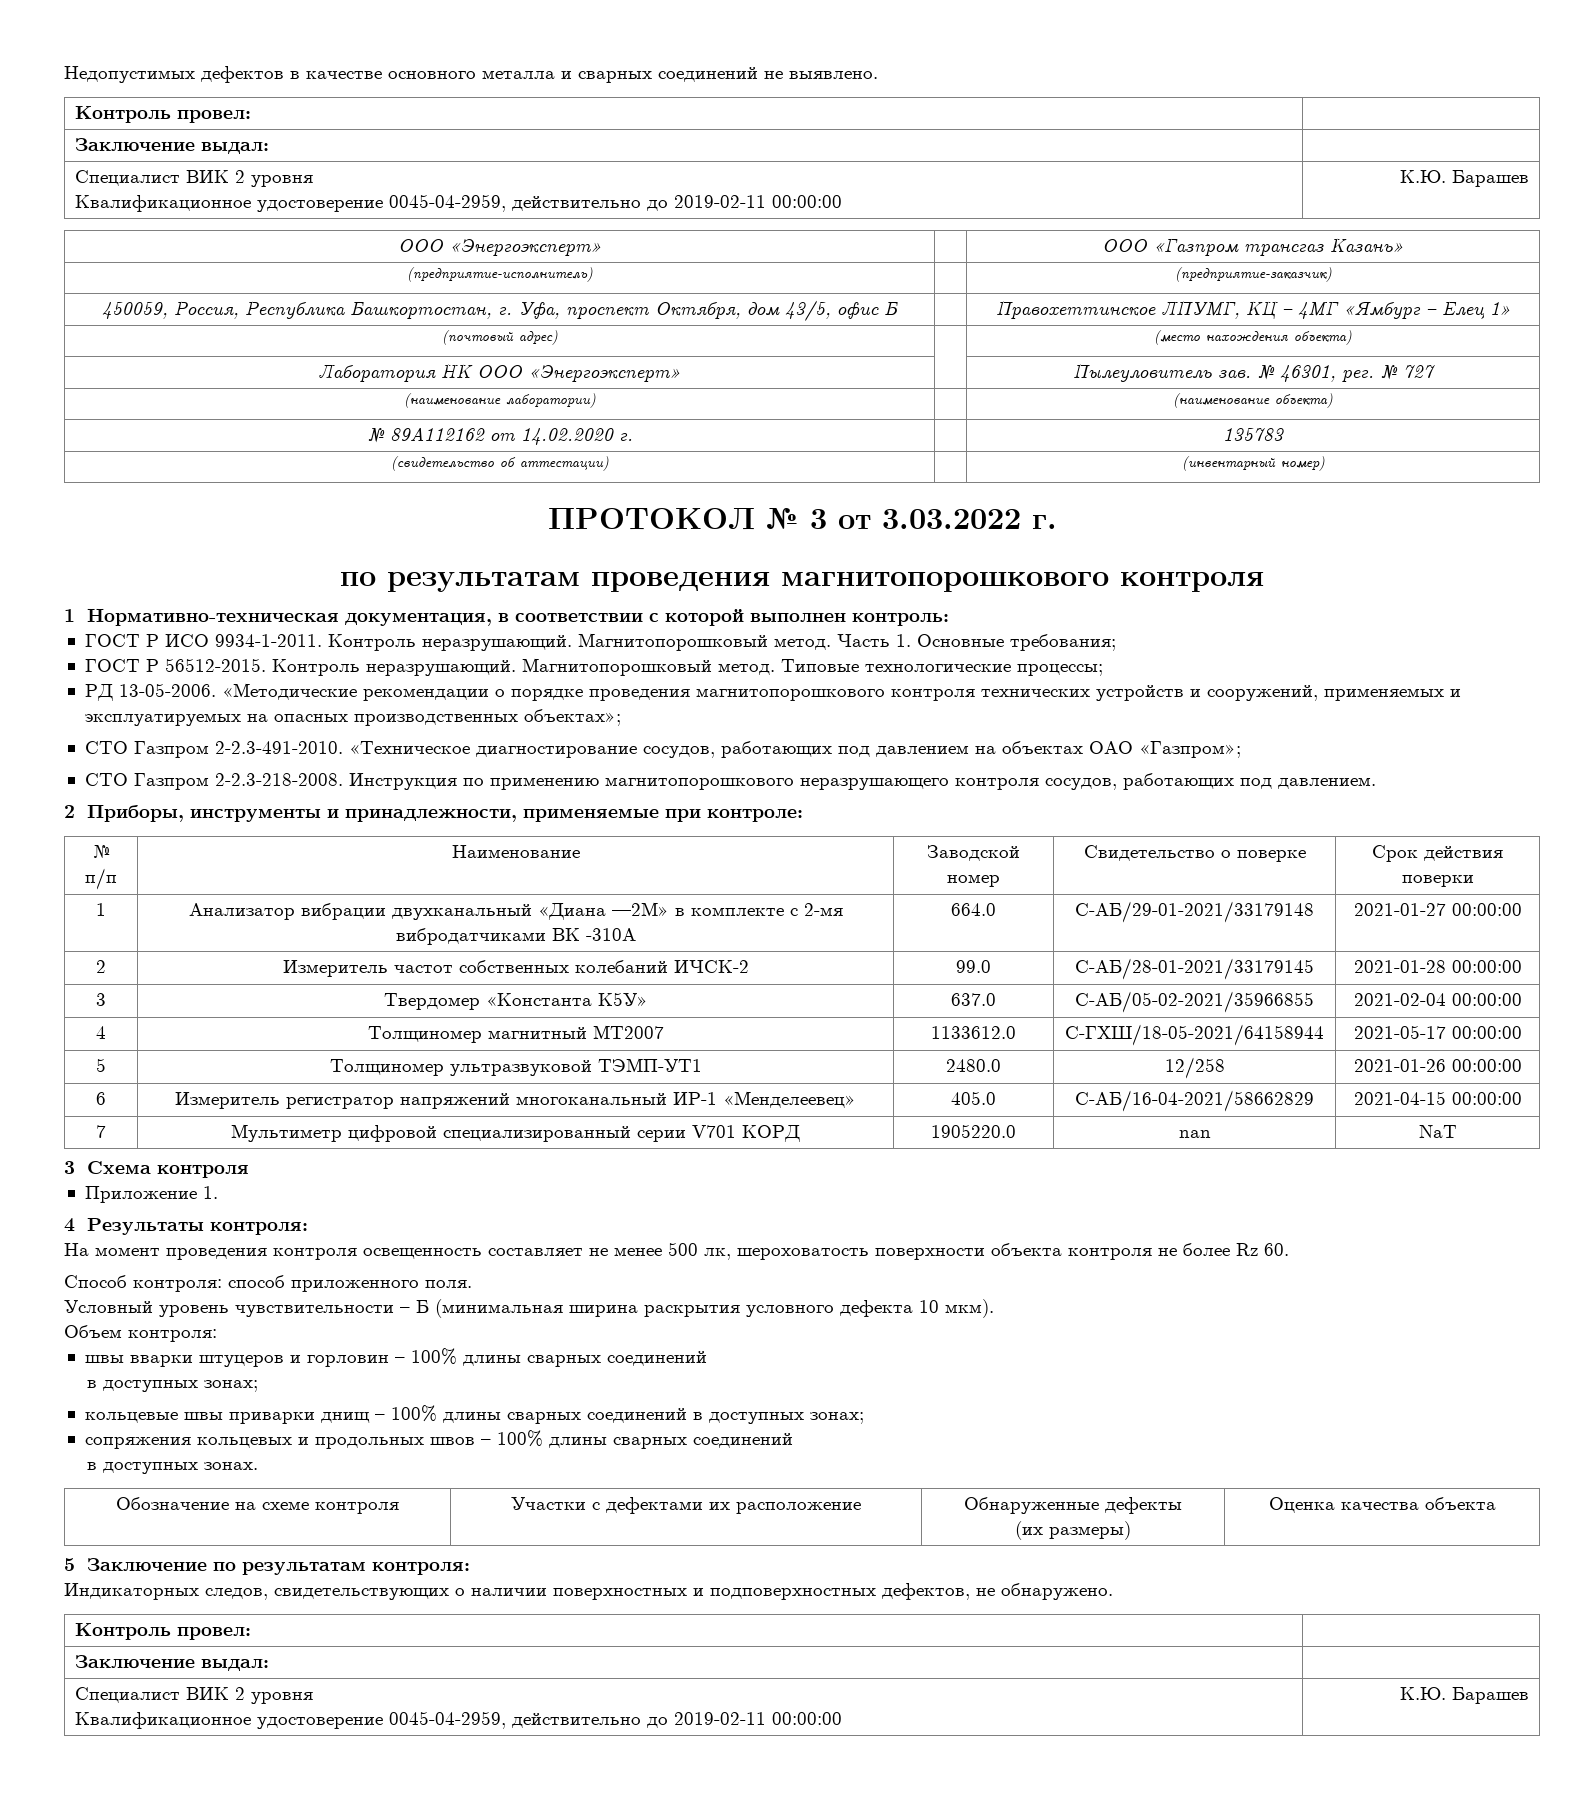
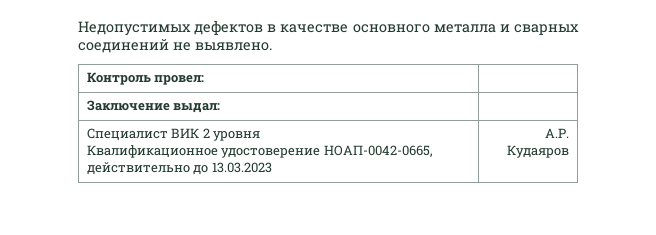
[388,194,842,212] [1400,170,1530,187] [397,239,602,257] [1102,238,1405,257] [406,267,593,282] [1174,267,1332,282] [102,300,898,321] [995,300,1511,320] [441,330,558,345] [1154,330,1353,345] [318,363,681,383] [1073,363,1436,383] [403,393,596,408] [1173,393,1334,408] [366,427,633,445] [1223,428,1285,441] [390,456,609,471] [1181,456,1325,471] [547,508,1057,530] [340,572,1264,592] [64,608,950,626] [84,633,1116,651] [84,658,1103,676] [84,683,1461,701] [84,709,621,726] [84,741,1241,758] [84,773,1376,790] [64,805,804,822] [92,845,110,858] [85,868,117,890] [451,845,580,858] [927,845,1020,861] [947,874,1000,887] [1083,845,1306,862] [1372,845,1504,862] [1401,875,1474,887] [96,903,106,916] [188,902,843,920] [395,928,636,945] [951,903,996,916] [1075,901,1314,923] [1353,903,1522,916] [96,960,106,973] [282,960,749,977] [956,960,991,973] [1075,958,1314,980] [1353,960,1522,973] [96,993,106,1006] [383,992,648,1010] [951,993,996,1006] [1075,991,1314,1013] [1353,993,1522,1006] [96,1026,106,1039] [367,1025,664,1043] [931,1026,1016,1039] [1065,1024,1324,1046] [1353,1025,1522,1039] [96,1058,106,1072] [329,1058,702,1076] [946,1059,1001,1072] [1164,1057,1225,1079] [1353,1059,1522,1072] [96,1092,106,1105] [175,1091,856,1109] [951,1091,996,1105] [1075,1090,1314,1112] [1353,1091,1522,1105] [96,1125,106,1138] [231,1124,800,1142] [931,1124,1016,1138] [1178,1130,1211,1138] [1418,1125,1457,1138] [64,1161,250,1178] [84,1186,218,1203] [64,1218,309,1235] [64,1242,1289,1260] [64,1275,472,1292] [64,1299,994,1318] [64,1325,217,1342] [84,1348,707,1367] [87,1380,259,1392] [84,1405,864,1424] [84,1430,793,1449] [87,1462,259,1474] [116,1497,399,1514] [511,1497,861,1514] [964,1497,1183,1514] [1015,1521,1131,1540] [1268,1497,1496,1513] [64,1558,471,1575] [64,1583,1113,1600] [74,1623,251,1640] [74,1655,269,1671] [74,1687,313,1704] [74,1711,842,1729] [1400,1687,1530,1704] 0045-04-2959, действительно до 2019-02-11 00:00:00 | К.Ю. Барашев // ООО «Энергоэксперт» | | ООО «Газпром трансгаз Казань» // (предприятие-исполнитель) | | (предприятие-заказчик) // 450059, Россия, Республика Башкортостан, г. Уфа, проспект Октября, дом 43/5, офис Б | | Правохеттинское ЛПУМГ, КЦ – 4МГ «Ямбург – Елец 1» // (почтовый адрес) | | (место нахождения объекта) // Лаборатория НК ООО «Энергоэксперт» | | Пылеуловитель зав. № 46301, рег. № 727 // (наименование лаборатории) | | (наименование объекта) // № 89А112162 от 14.02.2020 г. | | 135783 // (свидетельство об аттестации) | | (инвентарный номер) // ПРОТОКОЛ № 3 от 3.03.2022 г. // по результатам проведения магнитопорошкового контроля // 1 Нормативно-техническая документация, в соответствии с которой выполнен контроль: // ГОСТ Р ИСО 9934-1-2011. Контроль неразрушающий. Магнитопорошковый метод. Часть 1. Основные требования; // ГОСТ Р 56512-2015. Контроль неразрушающий. Магнитопорошковый метод. Типовые технологические процессы; // РД 13-05-2006. «Методические рекомендации о порядке проведения магнитопорошкового контроля технических устройств и сооружений, применяемых и эксплуатируемых на опасных производственных объектах»; // СТО Газпром 2-2.3-491-2010. «Техническое диагностирование сосудов, работающих под давлением на объектах ОАО «Газпром»; // СТО Газпром 2-2.3-218-2008. Инструкция по применению магнитопорошкового неразрушающего контроля сосудов, работающих под давлением. // 2 Приборы, инструменты и принадлежности, применяемые при контроле: // № п/п | Наименование | Заводской номер | Свидетельство о поверке | Срок действия поверки // 1 | Анализатор вибрации двухканальный «Диана —2М» в комплекте с 2-мя вибродатчиками ВК -310А | 664.0 | С-АБ/29-01-2021/33179148 | 2021-01-27 00:00:00 // 2 | Измеритель частот собственных колебаний ИЧСК-2 | 99.0 | С-АБ/28-01-2021/33179145 | 2021-01-28 00:00:00 // 3 | Твердомер «Константа К5У» | 637.0 | С-АБ/05-02-2021/35966855 | 2021-02-04 00:00:00 // 4 | Толщиномер магнитный МТ2007 | 1133612.0 | С-ГХШ/18-05-2021/64158944 | 2021-05-17 00:00:00 // 5 | Толщиномер ультразвуковой ТЭМП-УТ1 | 2480.0 | 12/258 | 2021-01-26 00:00:00 // 6 | Измеритель регистратор напряжений многоканальный ИР-1 «Менделеевец» | 405.0 | С-АБ/16-04-2021/58662829 | 2021-04-15 00:00:00 // 7 | Мультиметр цифровой специализированный серии V701 КОРД | 1905220.0 | nan | NaT // 3 Схема контроля // Приложение 1. // 4 Результаты контроля: // На момент проведения контроля освещенность составляет не менее 500 лк, шероховатость поверхности объекта контроля не более Rz 60. // Способ контроля: способ приложенного поля. // Условный уровень чувствительности – Б (минимальная ширина раскрытия условного дефекта 10 мкм). // Объем контроля: // швы вварки штуцеров и горловин – 100% длины сварных соединений // в доступных зонах; // кольцевые швы приварки днищ – 100% длины сварных соединений в доступных зонах; // сопряжения кольцевых и продольных швов – 100% длины сварных соединений // в доступных зонах. // Обозначение на схеме контроля | Участки с дефектами их расположение | Обнаруженные дефекты // (их размеры) | Оценка качества объекта // 5 Заключение по результатам контроля: // Индикаторных следов, свидетельствующих о наличии поверхностных и подповерхностных дефектов, не обнаружено. // Контроль провел: | // Заключение выдал: | // Специалист ВИК 2 уровня // Квалификационное удостоверение 0045-04-2959, действительно до 2019-02-11 00:00:00 | К.Ю. Барашев -> [323,145,433,157] [86,162,272,175] [545,128,570,138] [507,145,570,158] НОАП-0042-0665, действительно до 13.03.2023 | А.Р. Кудаяров

